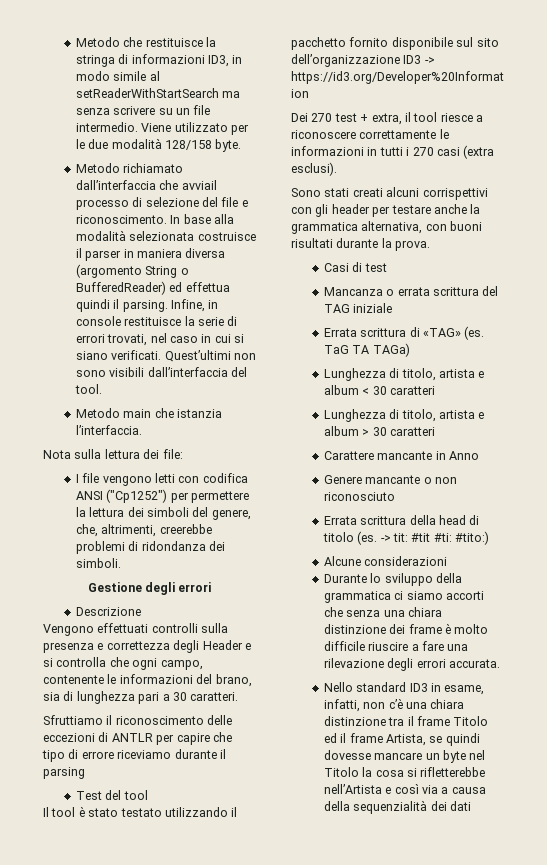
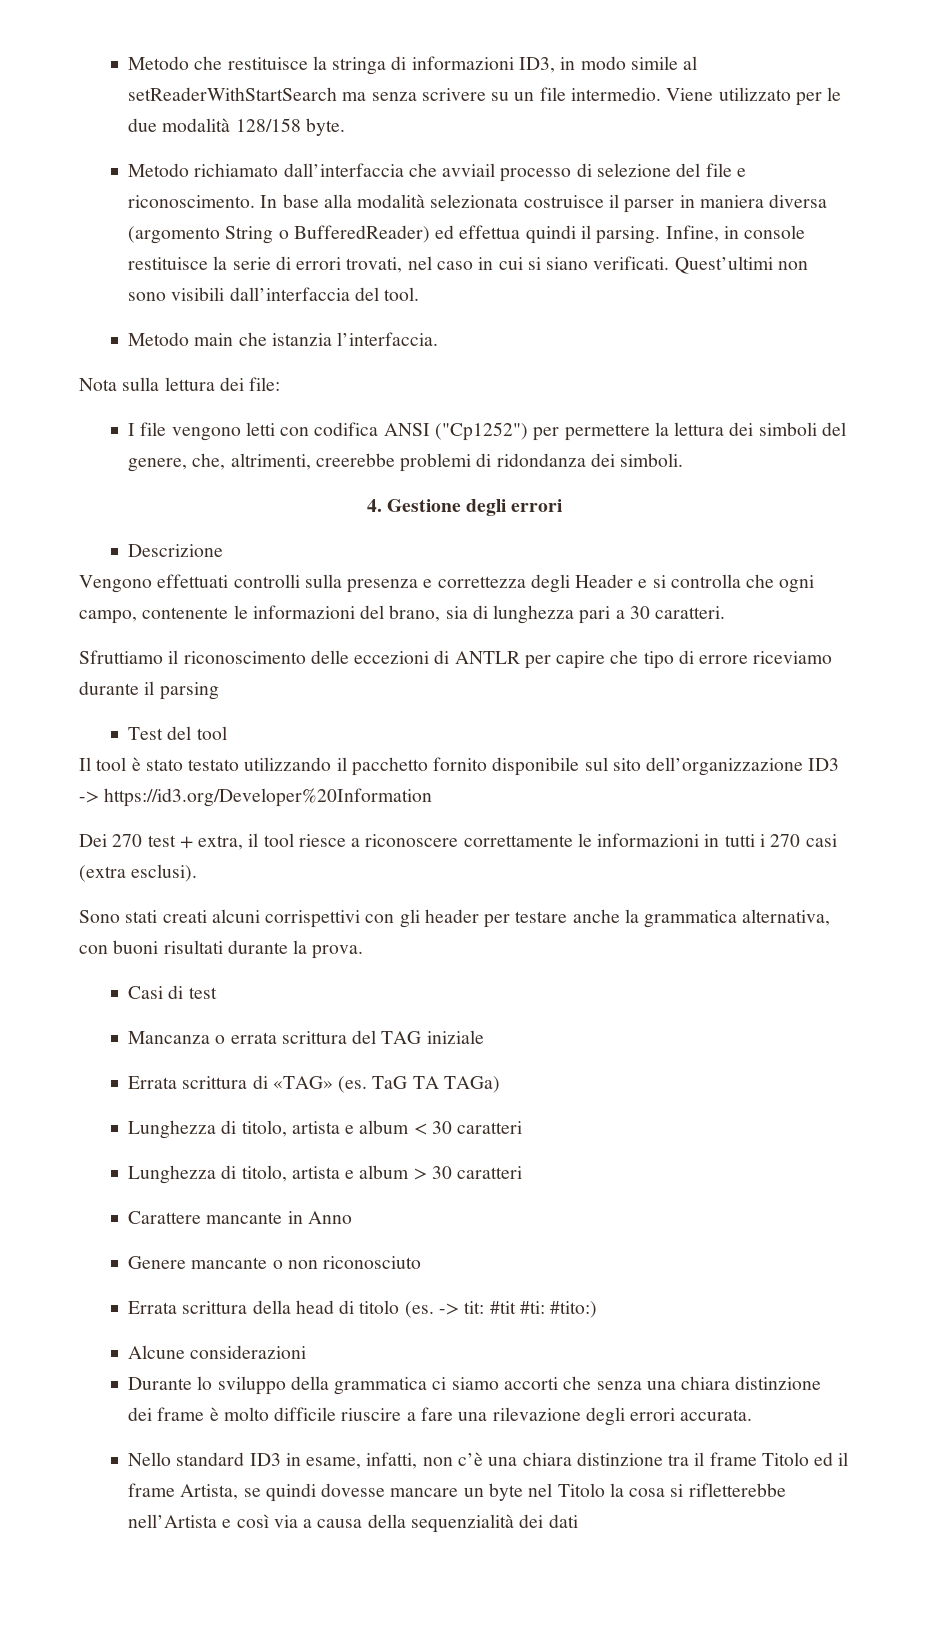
(121, 563) none -> [366,499,382,512] 4.

